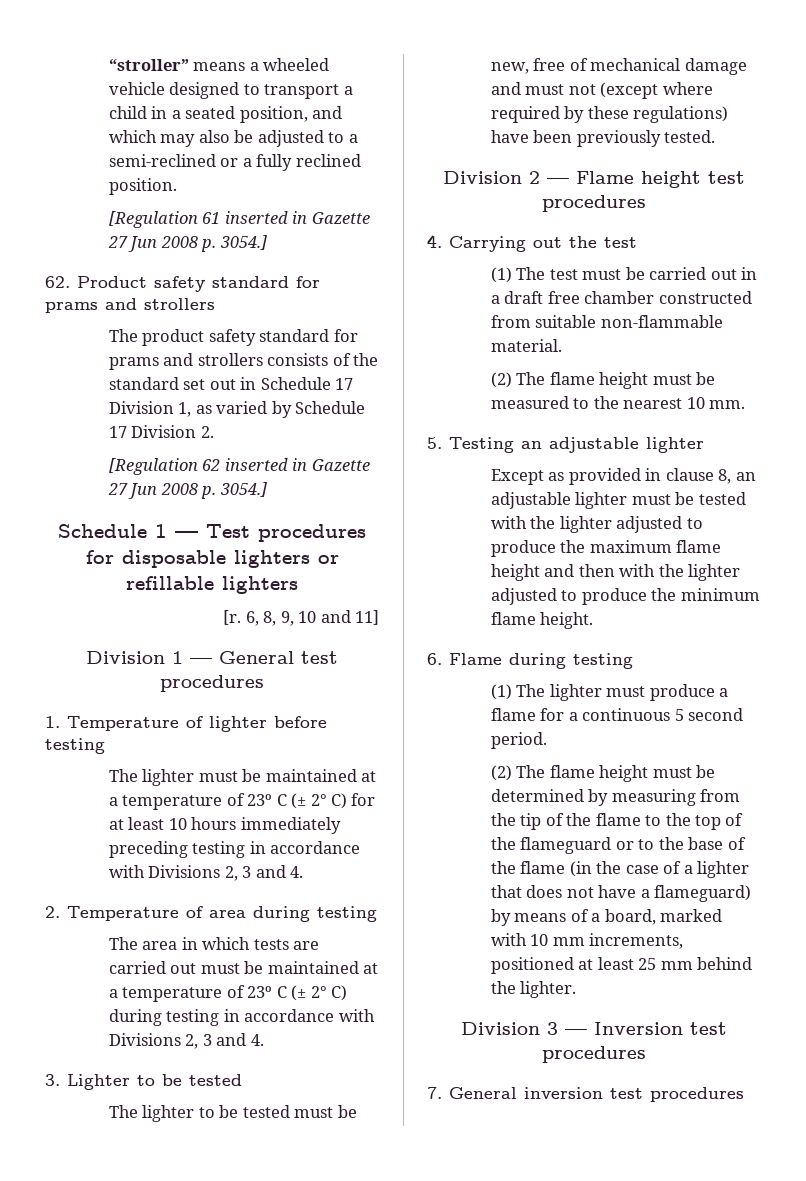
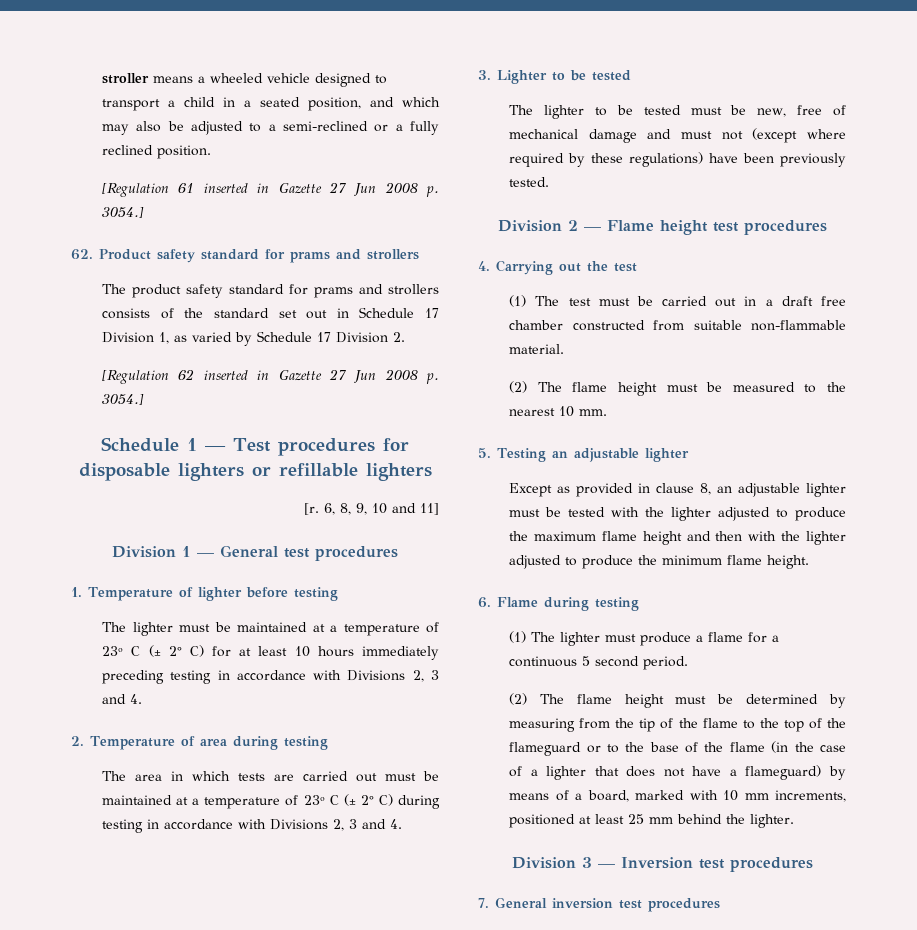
[108,59,189,71] “stroller” -> [102,73,150,84] stroller

